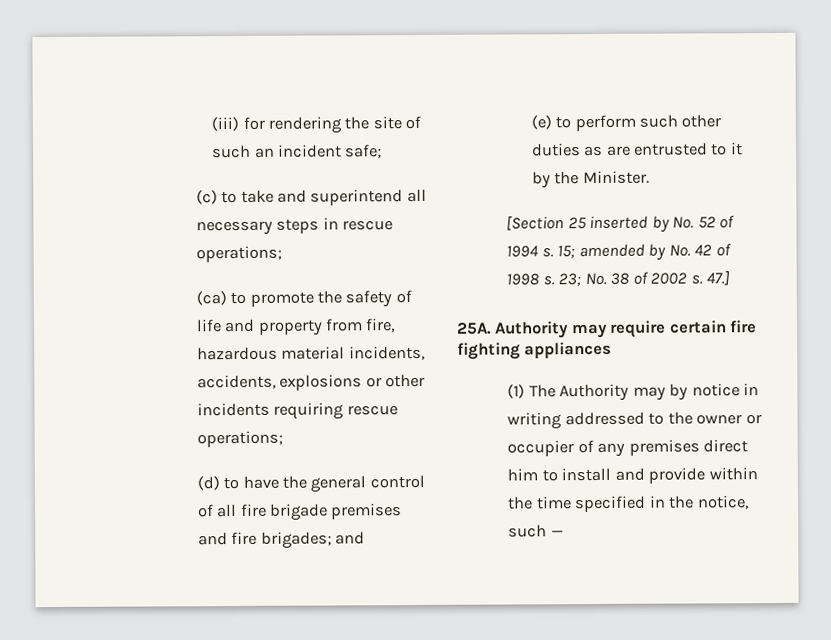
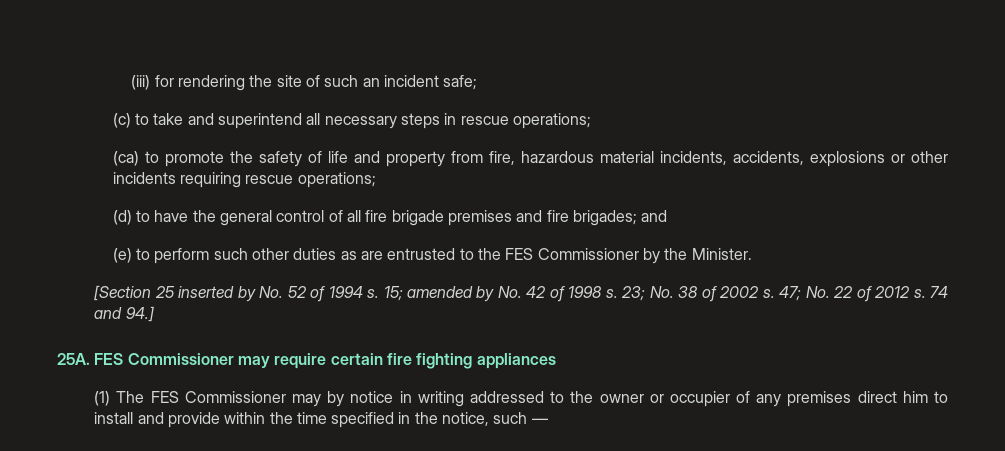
[730,142,743,156] it -> [478,248,639,260] the FES Commissioner
[706,270,731,286] 47.] -> [779,286,949,302] [94,306,154,322] 47; No. 22 of 2012 s. 74 and 94.]
[495,321,570,339] Authority -> [94,353,234,365] FES Commissioner
[559,383,630,402] Authority -> [150,391,286,403] FES Commissioner

